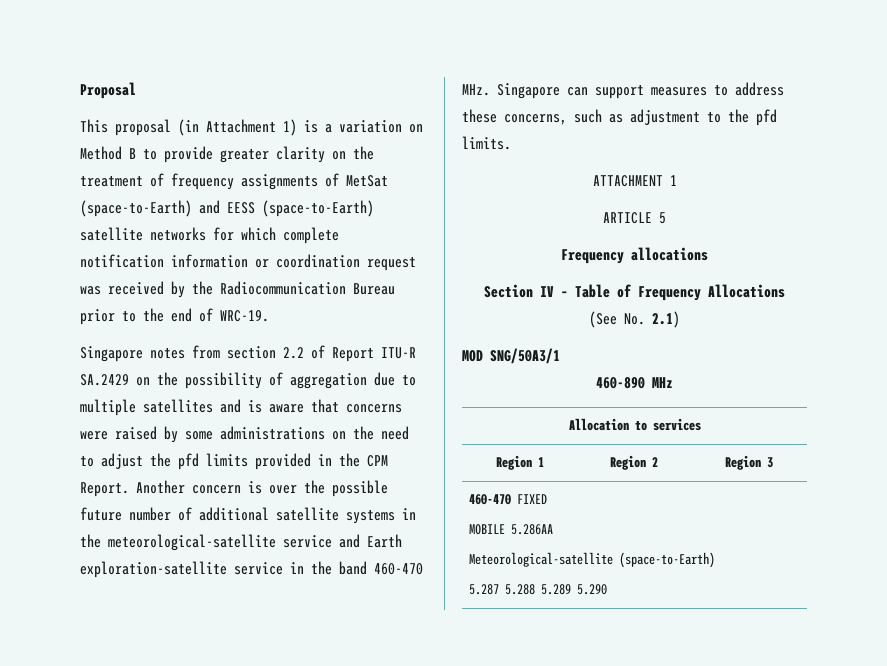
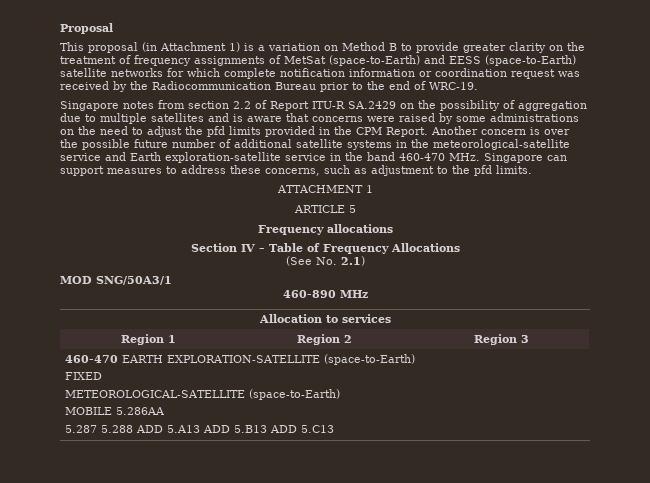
(512, 499) none -> [121,354,415,365] EARTH EXPLORATION-SATELLITE (space-to-Earth) //
(548, 499) none -> [64,389,340,400] // METEOROLOGICAL-SATELLITE (space-to-Earth)
[469,552,716,568] // Meteorological-satellite (space-to-Earth) -> (165, 411) none
[541,584,608,595] 5.289 5.290 -> [135,425,334,433] ADD 5.A13 ADD 5.B13 ADD 5.C13

